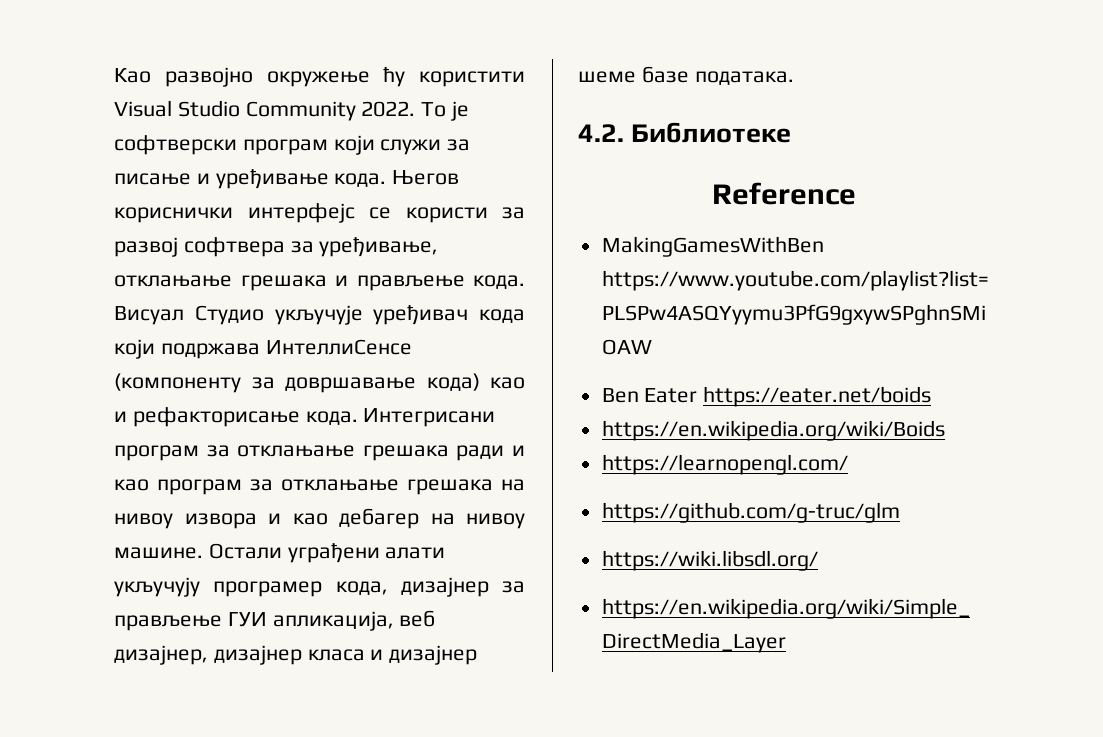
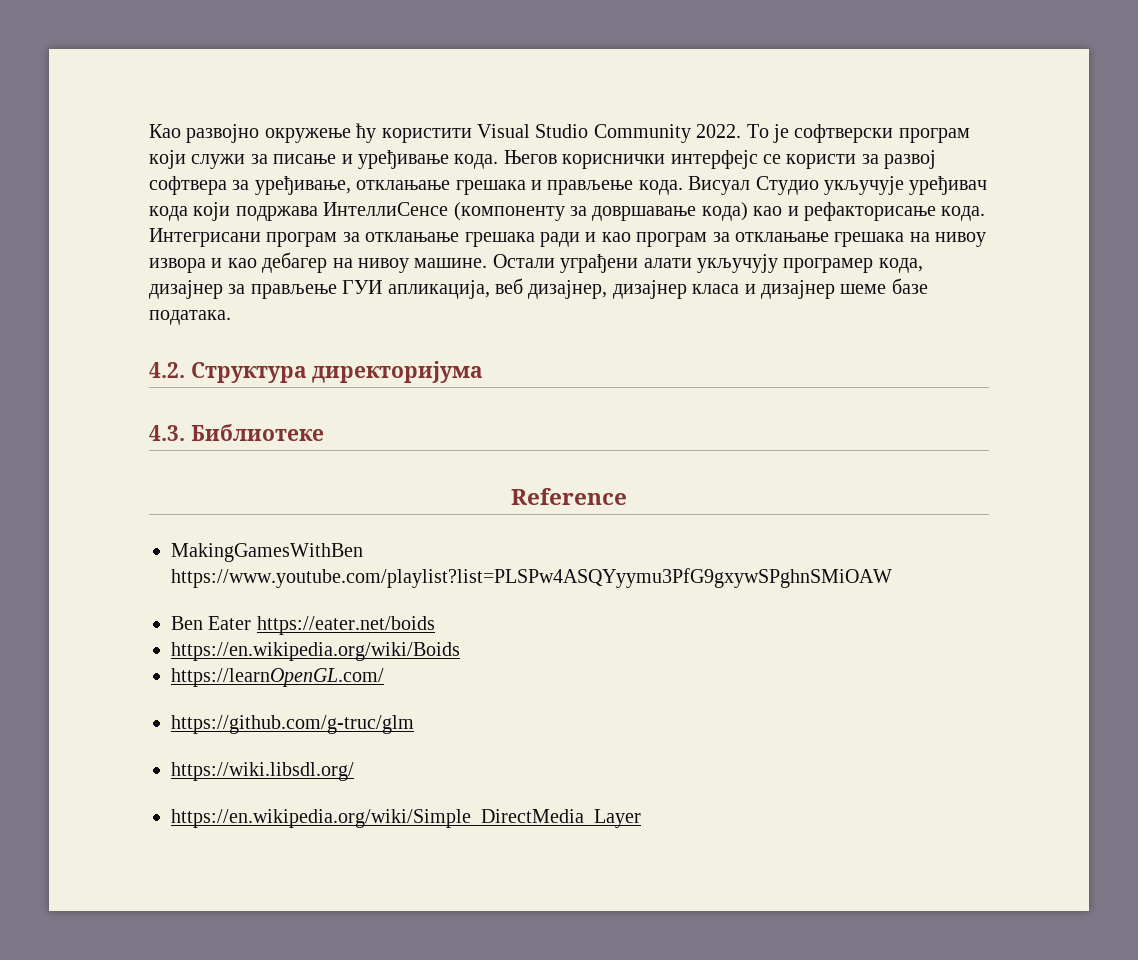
(624, 133) none -> [190,361,484,383] [149,425,185,441] Структура директоријума // 4.3.
[601,454,848,475] https://learnopengl.com/ -> [171,668,384,687] https://learnOpenGL.com/

